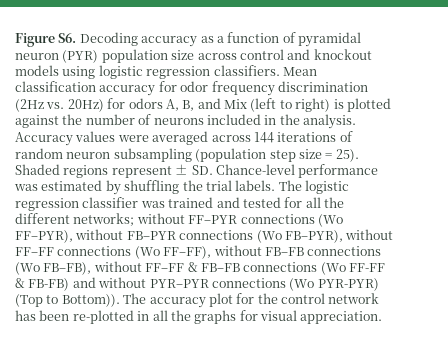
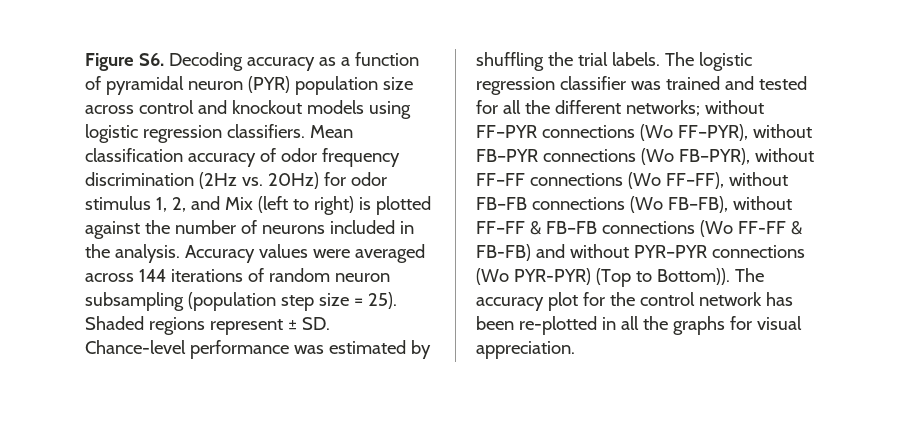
[158,81,177,92] for -> [259,148,276,162] of
[128,98,195,111] odors A, B, -> [350,172,387,186] [85,196,186,212] odor stimulus 1, 2,

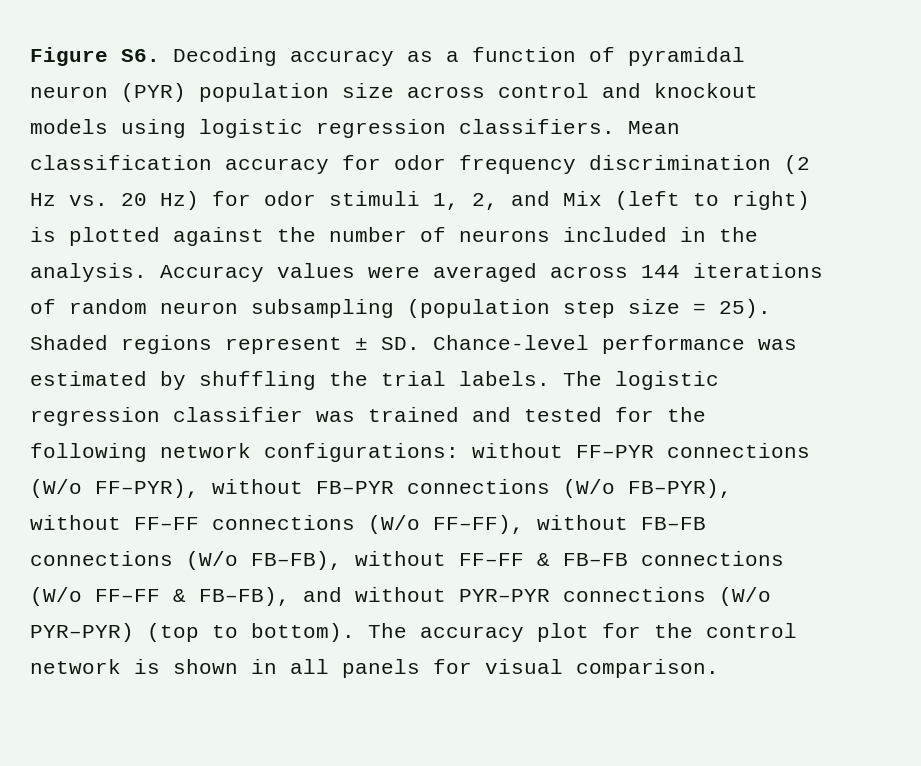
[259,148,276,162] of -> [342,155,381,170] for
[198,172,387,189] [85,196,151,210] (2Hz vs. 20Hz) for odor stimulus -> [784,155,810,174] [30,191,420,210] (2 Hz vs. 20 Hz) for odor stimuli
[502,100,700,116] all the different networks; -> [667,407,706,422] [30,443,459,462] the following network configurations:
[639,124,673,141] (Wo -> [30,479,82,498] (W/o
[640,148,674,165] (Wo -> [563,479,615,498] (W/o
[627,172,661,189] (Wo -> [368,515,420,534] (W/o
[629,196,663,213] (Wo -> [186,551,238,570] (W/o
[699,220,802,237] [476,244,531,261] (Wo FF-FF & FB-FB) -> [30,587,290,606] (W/o FF–FF & FB–FB),
[476,268,730,287] (Wo PYR-PYR) (Top to Bottom)). -> [719,587,771,606] [30,623,355,642] (W/o PYR–PYR) (top to bottom).
[765,292,793,306] [476,316,725,335] has been re-plotted in all the graphs -> [134,659,420,678] is shown in all panels
[476,341,575,359] appreciation. -> [576,659,719,678] comparison.

